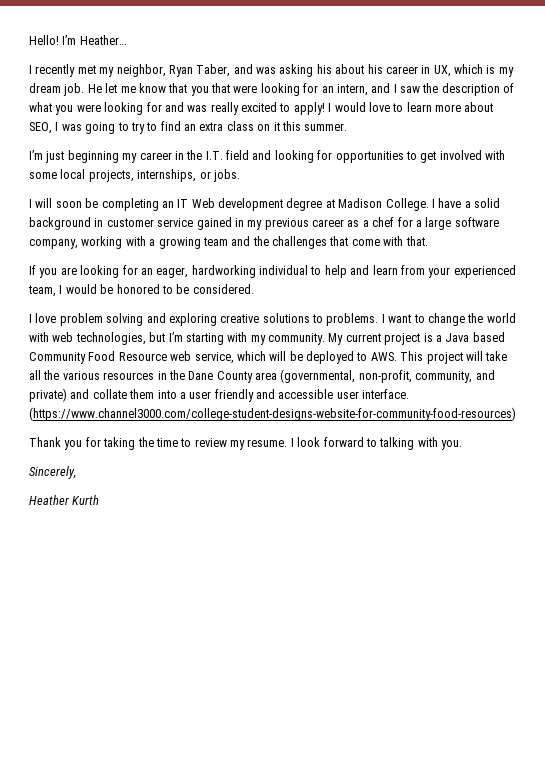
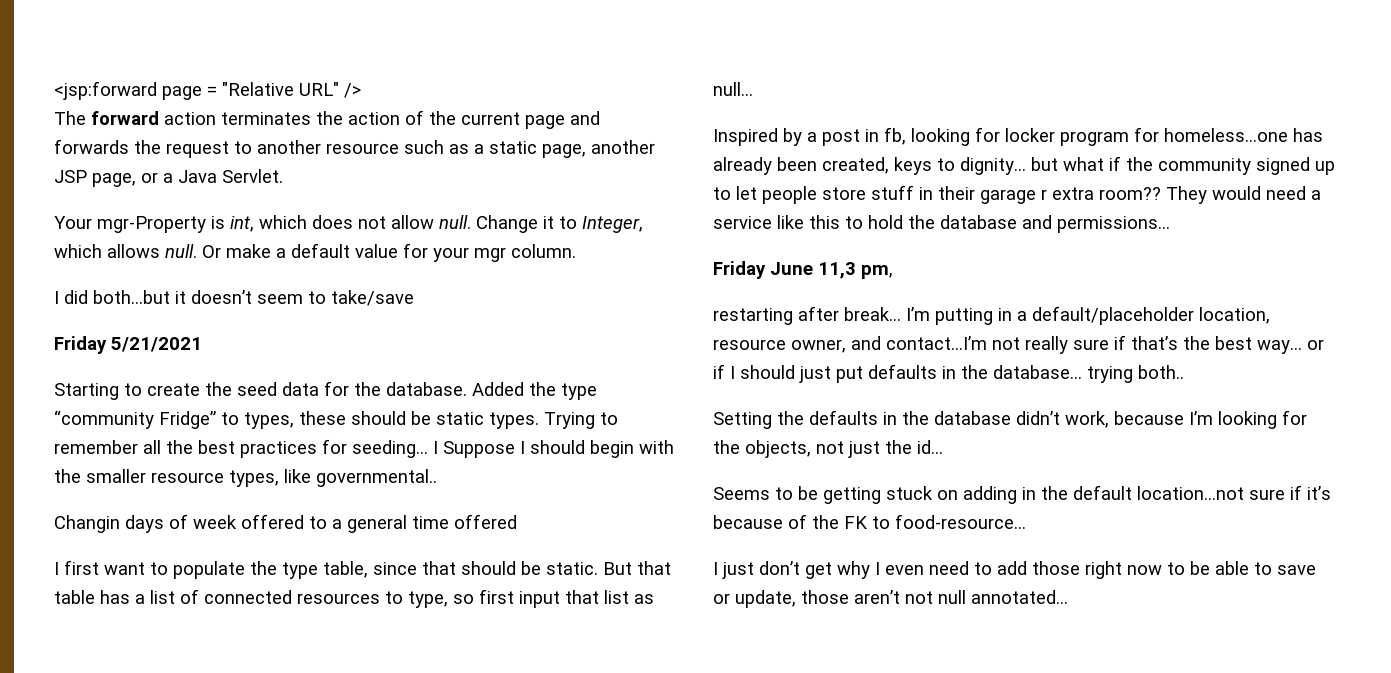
[29,35,127,45] [29,64,514,77] [29,83,515,96] [29,102,494,115] [29,121,348,134] [29,150,505,163] [29,169,240,182] [29,198,500,211] [29,217,499,230] [29,236,428,249] [29,265,516,278] [28,284,254,297] [29,313,516,326] [29,332,505,345] [29,351,508,364] [29,369,495,383] [29,388,410,402] [29,407,516,421] [29,437,462,450] [29,466,76,479] [29,495,100,505] Hello! I’m Heather… // I recently met my neighbor, Ryan Taber, and was asking his about his career in UX, which is my dream job. He let me know that you that were looking for an intern, and I saw the description of what you were looking for and was really excited to apply! I would love to learn more about SEO, I was going to try to find an extra class on it this summer. // I’m just beginning my career in the I.T. field and looking for opportunities to get involved with some local projects, internships, or jobs. // I will soon be completing an IT Web development degree at Madison College. I have a solid background in customer service gained in my previous career as a chef for a large software company, working with a growing team and the challenges that come with that. // If you are looking for an eager, hardworking individual to help and learn from your experienced team, I would be honored to be considered. // I love problem solving and exploring creative solutions to problems. I want to change the world with web technologies, but I’m starting with my community. My current project is a Java based Community Food Resource web service, which will be deployed to AWS. This project will take all the various resources in the Dane County area (governmental, non-profit, community, and private) and collate them into a user friendly and accessible user interface. (https://www.channel3000.com/college-student-designs-website-for-community-food-resources) // Thank you for taking the time to review my resume. I look forward to talking with you. // Sincerely, // Heather Kurth -> [54,81,361,100] [54,110,600,129] [54,139,655,158] [54,169,283,187] [54,215,643,233] [54,243,576,262] [54,290,414,306] [54,336,202,354] [54,381,597,400] [54,410,618,429] [54,439,674,458] [54,469,437,487] [54,514,517,533] [54,560,671,579] [54,589,654,608] [713,82,753,96] [713,127,1323,146] [713,156,1335,175] [713,185,1321,204] [713,215,1170,233] [713,261,893,279] [713,306,1270,325] [713,335,1324,354] [713,364,1184,383] [713,410,1307,429] [713,440,943,458] [713,485,1331,504] [713,514,1026,529] [713,561,1316,579] [713,590,1068,608] <jsp:forward page = "Relative URL" /> // The forward action terminates the action of the current page and forwards the request to another resource such as a static page, another JSP page, or a Java Servlet. // Your mgr-Property is int, which does not allow null. Change it to Integer, which allows null. Or make a default value for your mgr column. // I did both…but it doesn’t seem to take/save // Friday 5/21/2021 // Starting to create the seed data for the database. Added the type “community Fridge” to types, these should be static types. Trying to remember all the best practices for seeding… I Suppose I should begin with the smaller resource types, like governmental.. // Changin days of week offered to a general time offered // I first want to populate the type table, since that should be static. But that table has a list of connected resources to type, so first input that list as null… // Inspired by a post in fb, looking for locker program for homeless…one has already been created, keys to dignity… but what if the community signed up to let people store stuff in their garage r extra room?? They would need a service like this to hold the database and permissions… // Friday June 11,3 pm, // restarting after break… I’m putting in a default/placeholder location, resource owner, and contact…I’m not really sure if that’s the best way… or if I should just put defaults in the database… trying both.. // Setting the defaults in the database didn’t work, because I’m looking for the objects, not just the id… // Seems to be getting stuck on adding in the default location…not sure if it’s because of the FK to food-resource… // I just don’t get why I even need to add those right now to be able to save or update, those aren’t not null annotated…

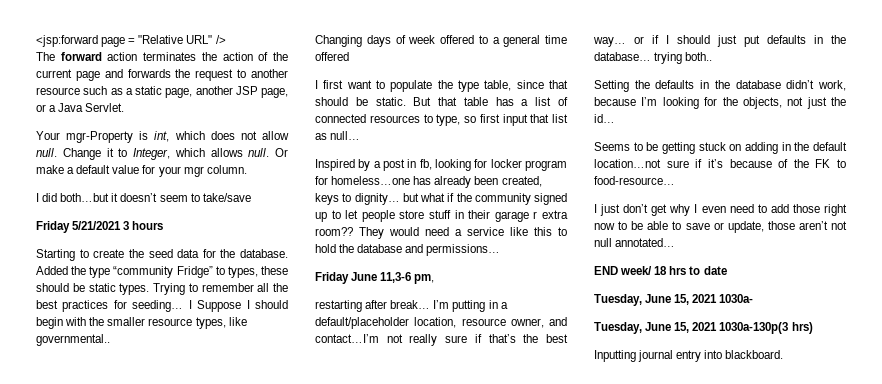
(202, 344) none -> [123,221,164,230] 3 hours
[54,515,120,533] Changin -> [315,35,362,47] Changing
[818,262,856,279] 11,3 -> [380,272,412,283] 11,3-6
(1068, 597) none -> [594,266,727,275] [594,294,754,306] [594,322,813,334] [594,350,784,362] // END week/ 18 hrs to date // Tuesday, June 15, 2021 1030a- // Tuesday, June 15, 2021 1030a-130p(3 hrs) // Inputting journal entry into blackboard.

